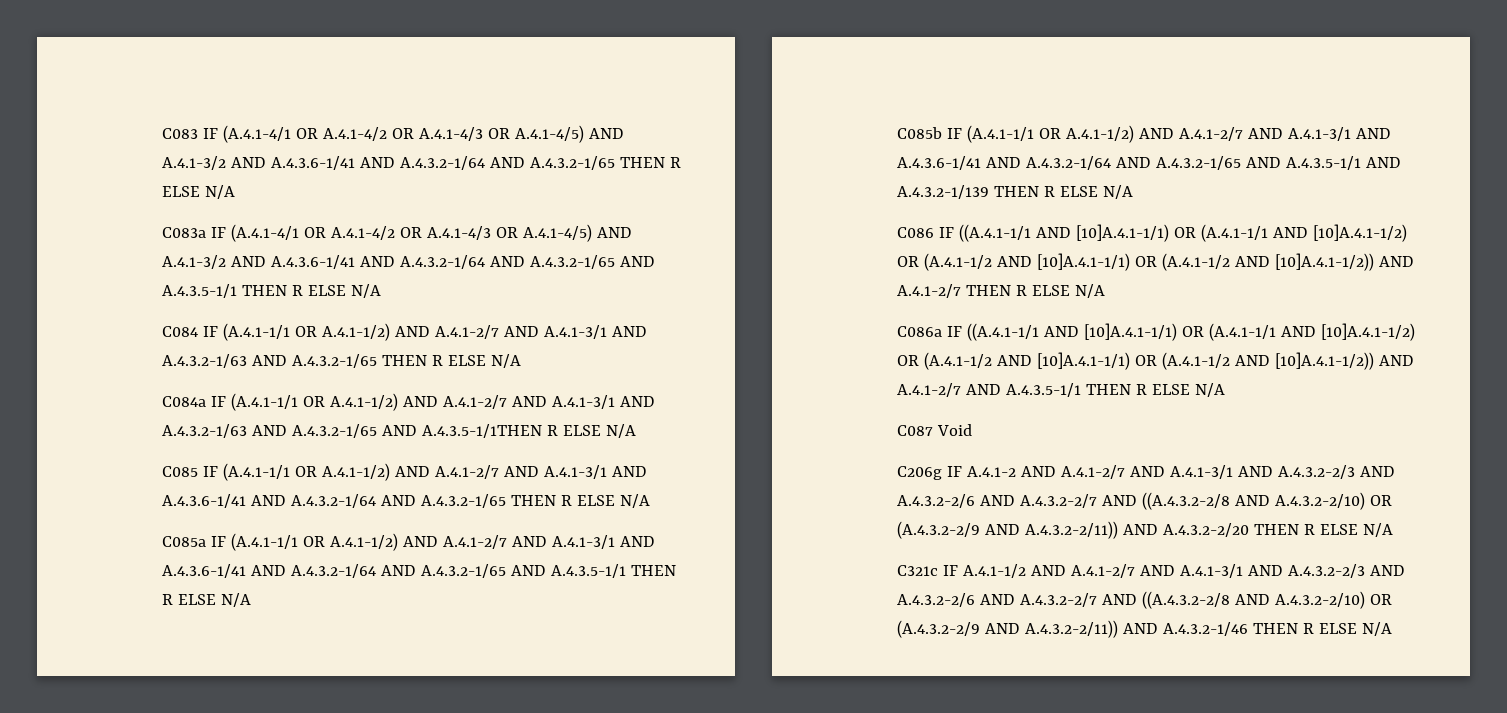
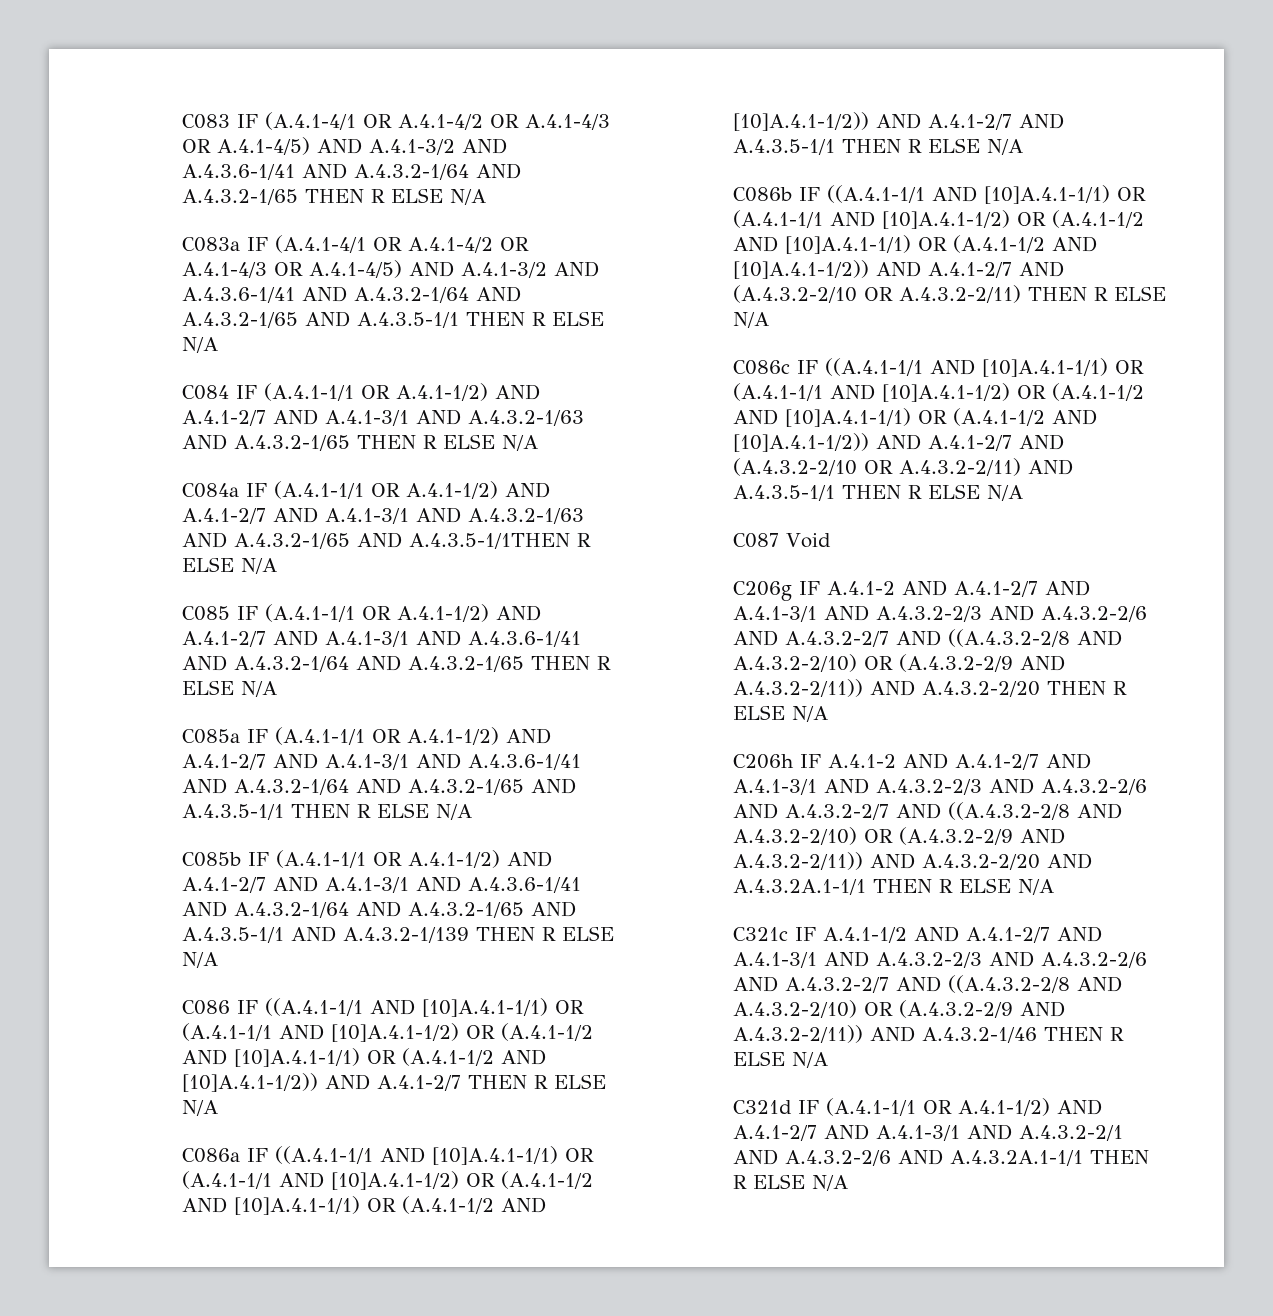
(1226, 390) none -> [733,185,1147,204] [733,210,1145,229] [733,235,1098,254] [733,260,1065,279] [733,285,1167,303] [733,312,770,328] [733,358,1145,377] [733,383,1145,402] [733,408,1098,427] [733,433,1065,452] [733,458,1074,476] [733,484,1024,501] // C086b IF ((A.4.1-1/1 AND [10]A.4.1-1/1) OR (A.4.1-1/1 AND [10]A.4.1-1/2) OR (A.4.1-1/2 AND [10]A.4.1-1/1) OR (A.4.1-1/2 AND [10]A.4.1-1/2)) AND A.4.1-2/7 AND (A.4.3.2-2/10 OR A.4.3.2-2/11) THEN R ELSE N/A // C086c IF ((A.4.1-1/1 AND [10]A.4.1-1/1) OR (A.4.1-1/1 AND [10]A.4.1-1/2) OR (A.4.1-1/2 AND [10]A.4.1-1/1) OR (A.4.1-1/2 AND [10]A.4.1-1/2)) AND A.4.1-2/7 AND (A.4.3.2-2/10 OR A.4.3.2-2/11) AND A.4.3.5-1/1 THEN R ELSE N/A
(1394, 530) none -> [733,753,1092,770] [733,778,1148,795] [733,802,1123,820] [733,827,1066,845] [733,852,1093,870] [733,878,1055,895] // C206h IF A.4.1-2 AND A.4.1-2/7 AND A.4.1-3/1 AND A.4.3.2-2/3 AND A.4.3.2-2/6 AND A.4.3.2-2/7 AND ((A.4.3.2-2/8 AND A.4.3.2-2/10) OR (A.4.3.2-2/9 AND A.4.3.2-2/11)) AND A.4.3.2-2/20 AND A.4.3.2A.1-1/1 THEN R ELSE N/A
(1393, 629) none -> [733,1098,1103,1116] [733,1124,1124,1141] [733,1149,1150,1166] [733,1174,849,1191] // C321d IF (A.4.1-1/1 OR A.4.1-1/2) AND A.4.1-2/7 AND A.4.1-3/1 AND A.4.3.2-2/1 AND A.4.3.2-2/6 AND A.4.3.2A.1-1/1 THEN R ELSE N/A

